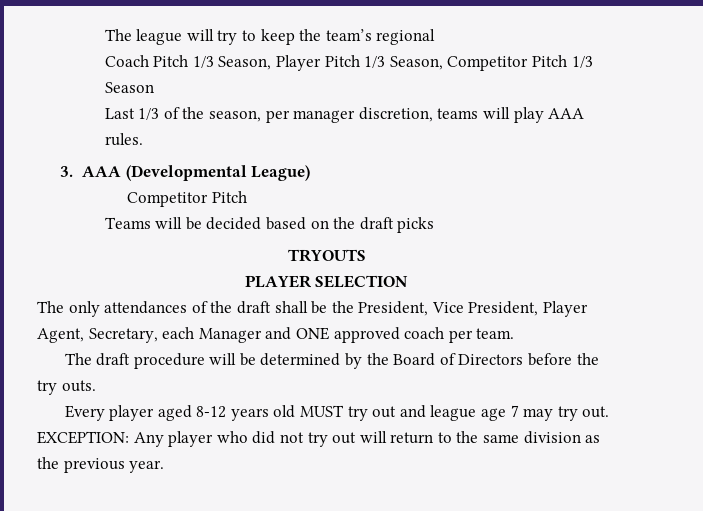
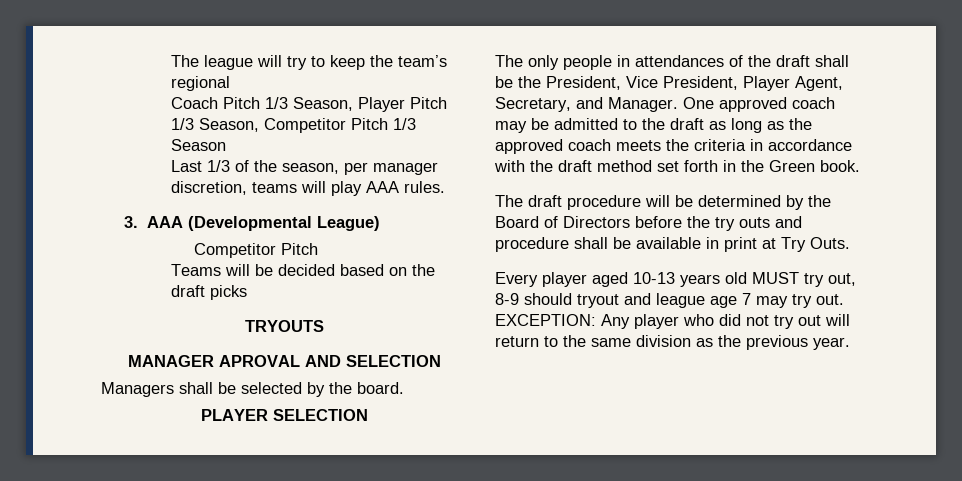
(366, 255) none -> [127,355,441,367] [101,382,404,397] // MANAGER APROVAL AND SELECTION // Managers shall be selected by the board.
(100, 309) none -> [563,55,630,70] people in
[162,327,515,343] each Manager and ONE approved coach per team. -> [576,97,835,112] [495,118,812,133] [495,139,852,154] [494,160,860,172] and Manager. One approved coach may be admitted to the draft as long as the approved coach meets the criteria in accordance with the draft method set forth in the Green book.
[61,380,96,392] outs. -> [739,216,802,228] [495,237,850,252] outs and procedure shall be available in print at Try Outs.
[196,406,227,418] 8-12 -> [633,272,675,284] 10-13
[372,406,397,418] out -> [828,273,856,286] [495,293,619,308] out, 8-9 should tryout

